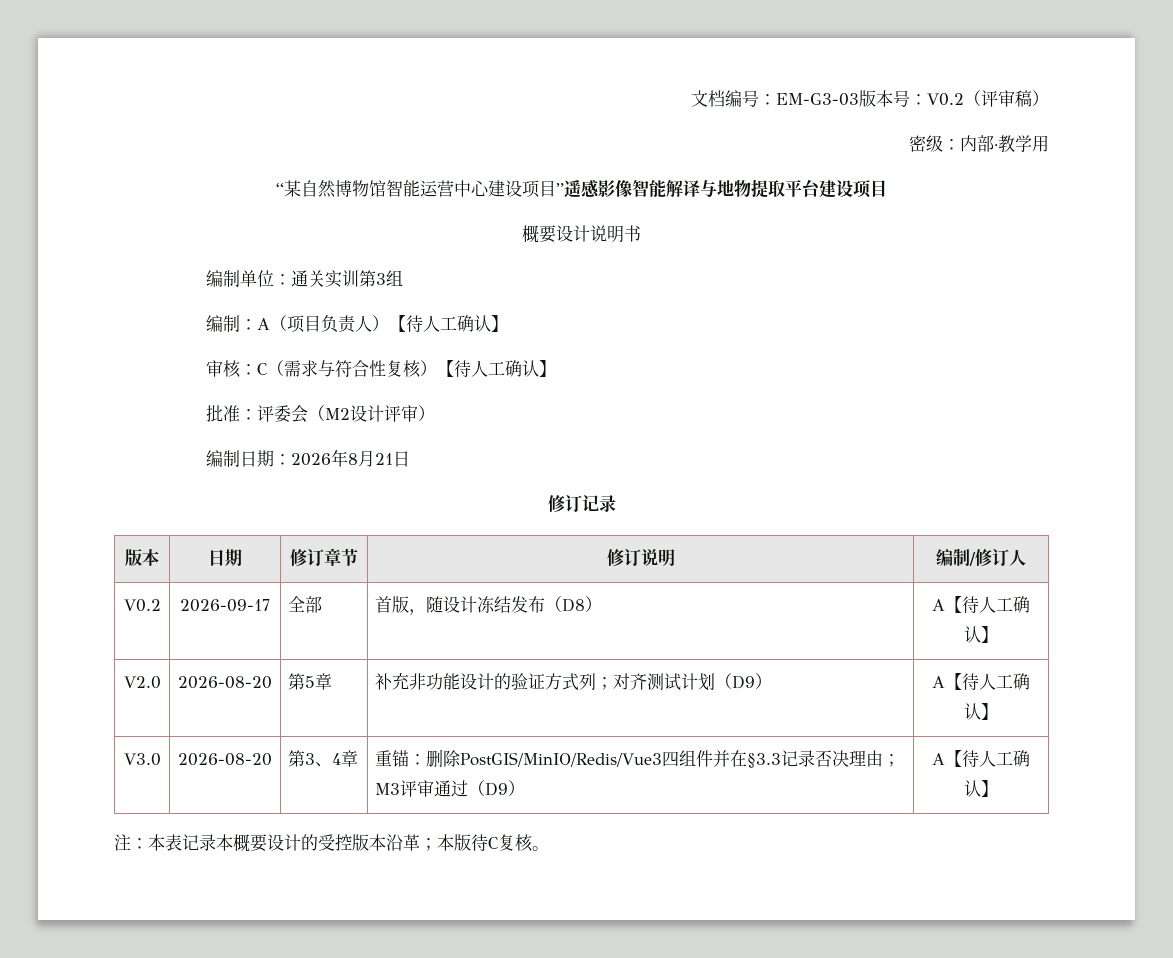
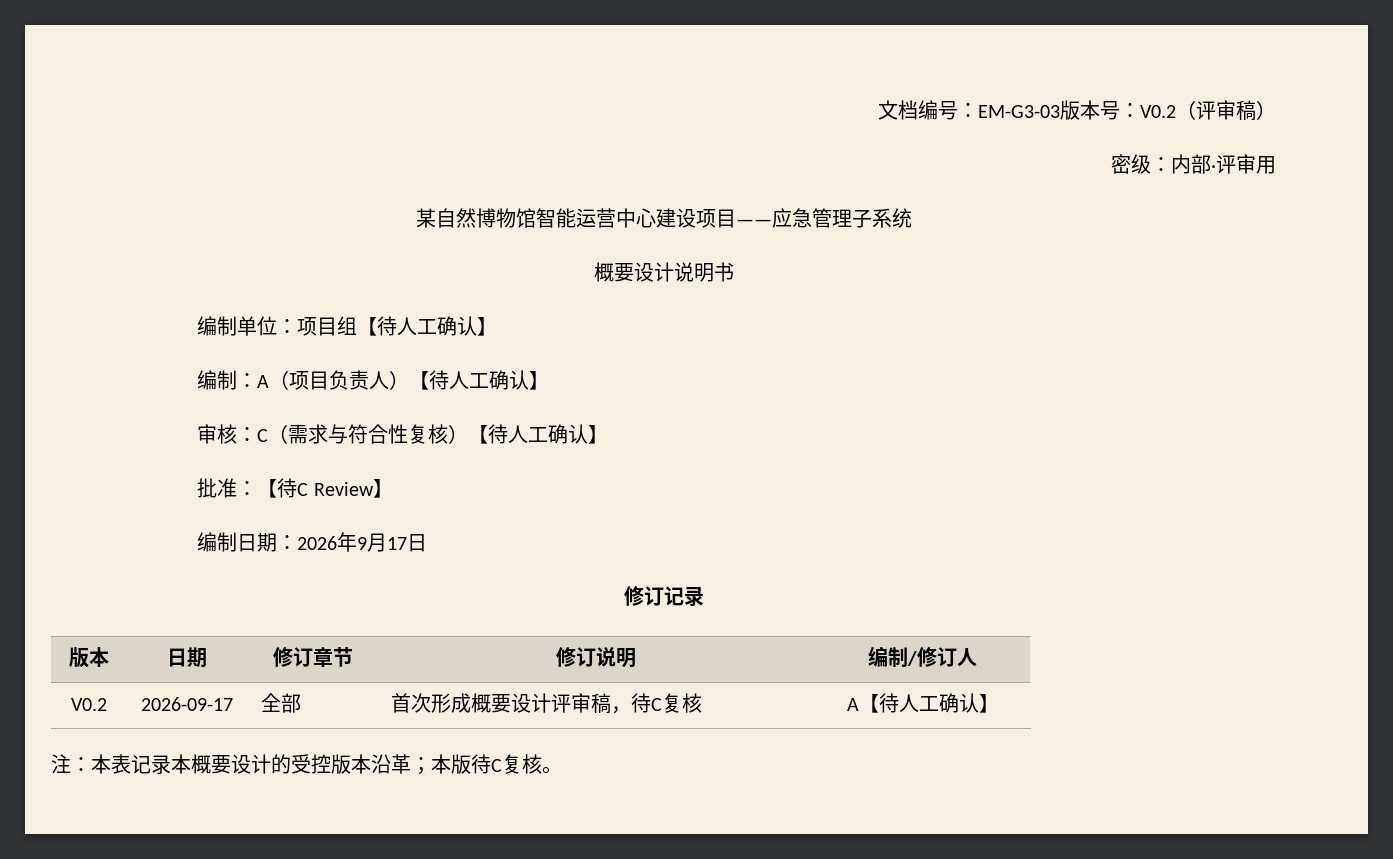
[998,135,1032,153] 教学 -> [1216,154,1256,174] 评审
[276,183,284,195] “ -> (1276, 165) none
[556,179,887,198] ”遥感影像智能解译与地物提取平台建设项目 -> [735,208,912,228] ——应急管理子系统
[291,270,404,288] 通关实训第3组 -> [297,316,498,336] 项目组【待人工确认】
[257,405,436,423] 评委会（M2设计评审） -> [257,478,393,498] 【待C Review】
[348,450,394,467] 8月21 -> [357,533,408,552] 9月17
[392,596,603,615] [932,596,1030,613] [964,626,998,643] [123,676,161,689] [178,676,272,689] [288,673,333,690] [375,672,773,691] [932,673,1030,690] [964,703,998,720] [123,753,161,766] [178,753,272,766] [288,750,359,767] [375,749,901,768] [375,780,526,797] 版，随设计冻结发布（D8） | A【待人工确认】 // V2.0 | 2026-08-20 | 第5章 | 补充非功能设计的验证方式列；对齐测试计划（D9） | A【待人工确认】 // V3.0 | 2026-08-20 | 第3、4章 | 重锚：删除PostGIS/MinIO/Redis/Vue3四组件并在§3.3记录否决理由；M3评审通过（D9） -> [410,693,702,714] 次形成概要设计评审稿，待C复核

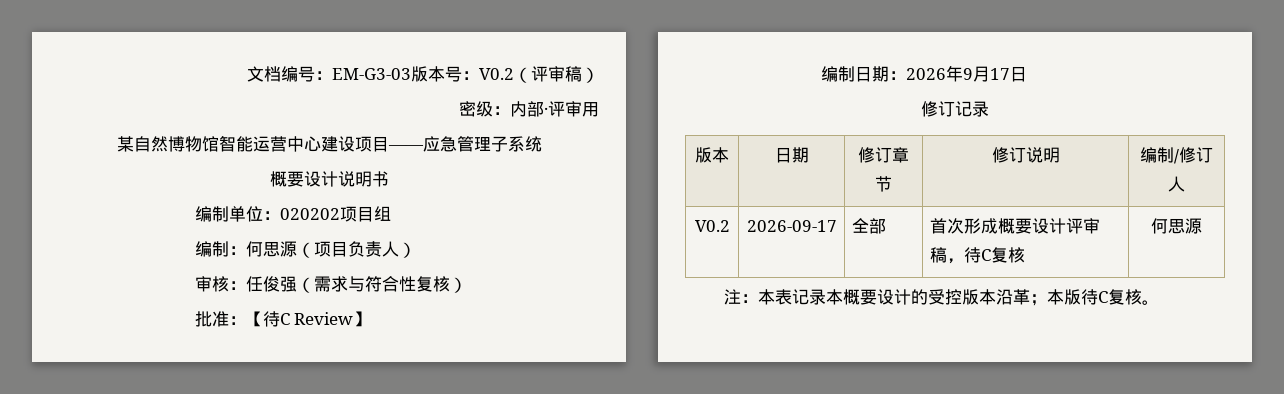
(298, 326) none -> [279,208,340,220] 020202
[357,316,498,336] 【待人工确认】 -> (391, 213) none
[257,375,270,388] A -> [245,241,297,257] 何思源
[409,370,550,390] 【待人工确认】 -> (416, 250) none
[257,429,269,442] C -> [245,276,297,292] 任俊强
[468,424,609,444] 【待人工确认】 -> (467, 285) none
[846,693,999,713] A【待人工确认】 -> [1151,218,1202,234] 何思源

